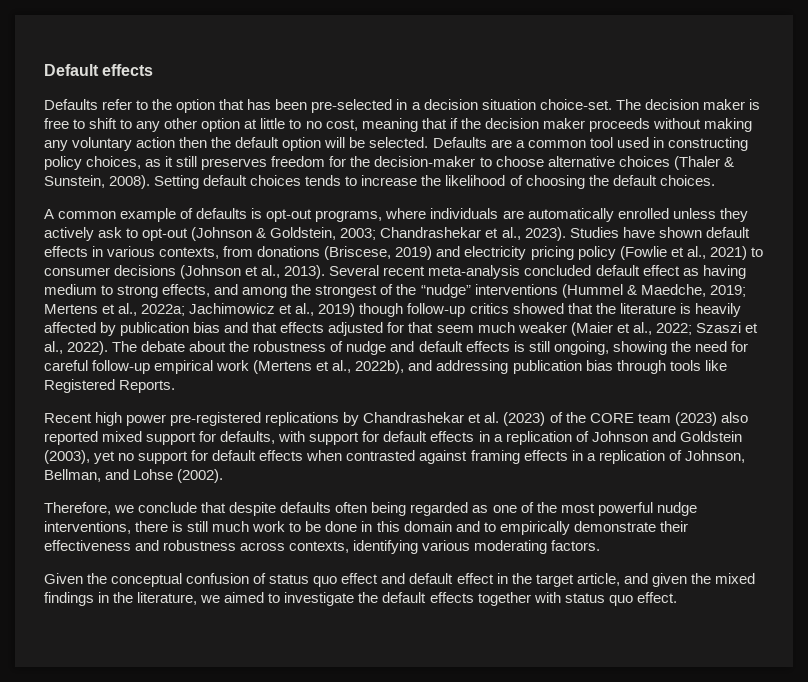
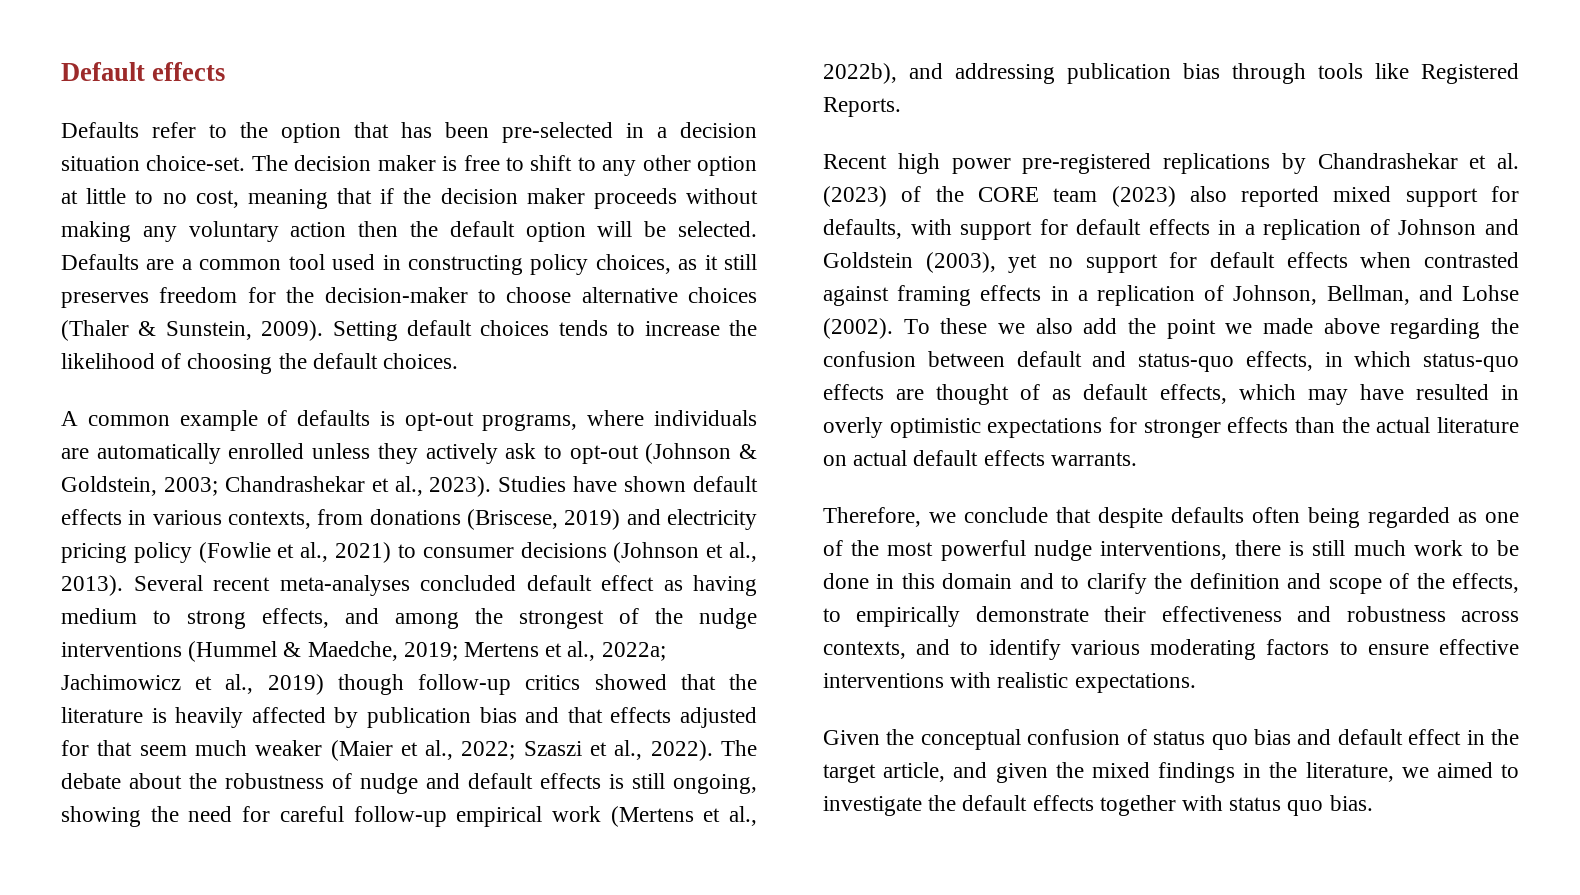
[109,175,151,189] 2008). -> [261,320,324,341] 2009).
[428,265,521,279] meta-analysis -> [279,575,410,596] meta-analyses
[420,284,471,298] “nudge” -> [699,608,757,629] nudge
(224, 476) none -> [903,318,1519,339] [823,351,1519,372] [823,384,1519,405] [823,417,1519,438] [823,450,1137,466] To these we also add the point we made above regarding the confusion between default and status-quo effects, in which status-quo effects are thought of as default effects, which may have resulted in overly optimistic expectations for stronger effects than the actual literature on actual default effects warrants.
(496, 527) none -> [1086,573,1519,594] [823,608,841,622] clarify the definition and scope of the effects, to
[353,540,601,554] identifying various moderating factors. -> [916,639,1519,660] [823,672,1196,693] and to identify various moderating factors to ensure effective interventions with realistic expectations.
[341,573,379,584] effect -> [1253,729,1291,745] bias
[636,592,677,603] effect. -> [1329,795,1373,811] bias.

